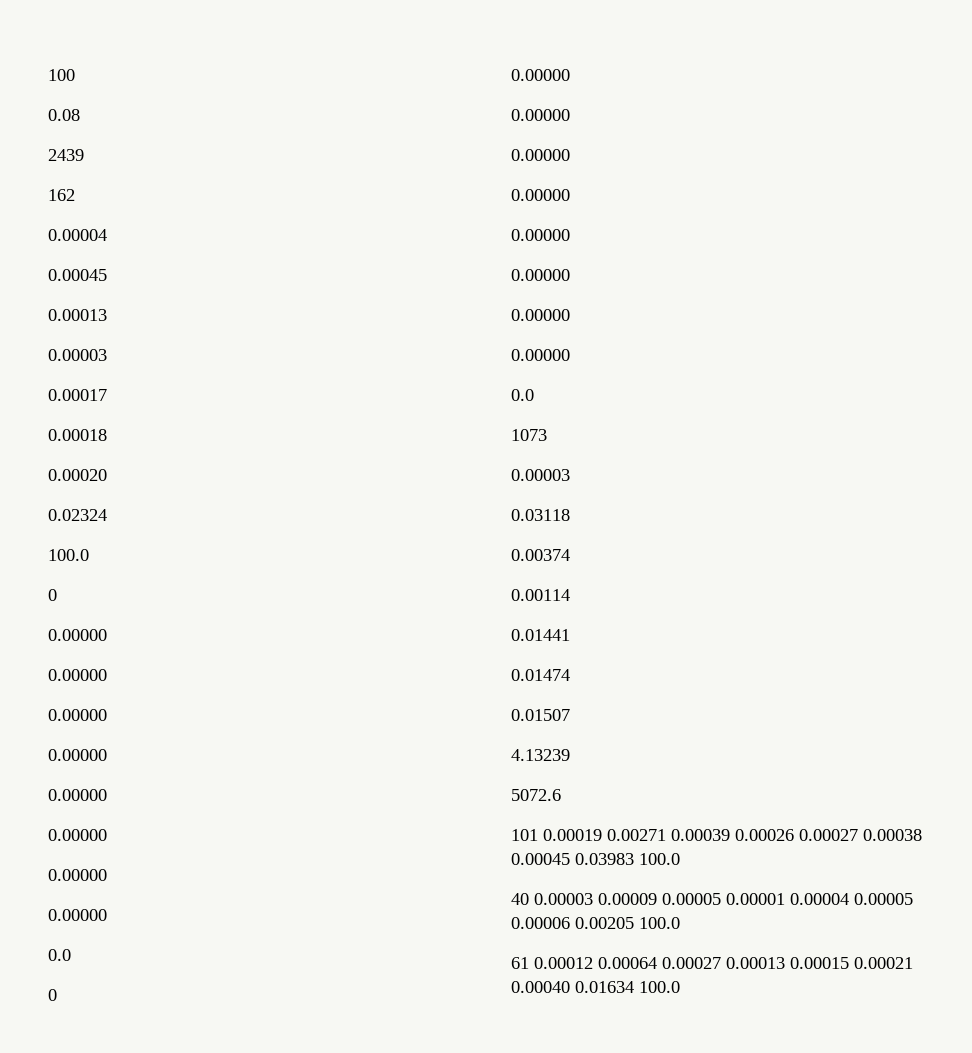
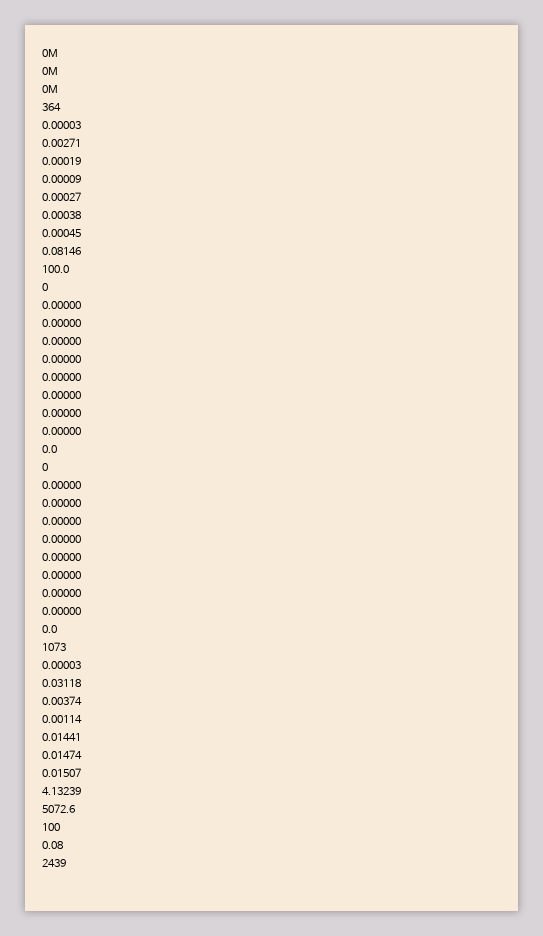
[48,69,75,81] [48,109,80,121] [48,149,84,161] [48,189,75,201] [48,229,107,241] [48,269,107,281] [48,309,107,321] [48,349,107,361] [48,389,107,401] [48,429,107,441] [48,469,107,481] [48,509,107,521] 100 // 0.08 // 2439 // 162 // 0.00004 // 0.00045 // 0.00013 // 0.00003 // 0.00017 // 0.00018 // 0.00020 // 0.02324 -> [42,49,58,57] [42,67,58,75] [42,85,58,93] [42,103,61,111] [42,121,81,129] [42,138,81,147] [42,157,81,165] [42,175,81,183] [42,192,81,201] [42,211,81,219] [42,229,81,237] [42,247,81,255] 0M // 0M // 0M // 364 // 0.00003 // 0.00271 // 0.00019 // 0.00009 // 0.00027 // 0.00038 // 0.00045 // 0.08146
[511,829,922,841] [511,853,680,865] [511,893,913,905] [511,917,680,929] [511,957,913,969] [511,981,680,993] 101 0.00019 0.00271 0.00039 0.00026 0.00027 0.00038 0.00045 0.03983 100.0 // 40 0.00003 0.00009 0.00005 0.00001 0.00004 0.00005 0.00006 0.00205 100.0 // 61 0.00012 0.00064 0.00027 0.00013 0.00015 0.00021 0.00040 0.01634 100.0 -> [42,823,60,831] [42,841,63,849] [42,859,66,867] 100 // 0.08 // 2439

